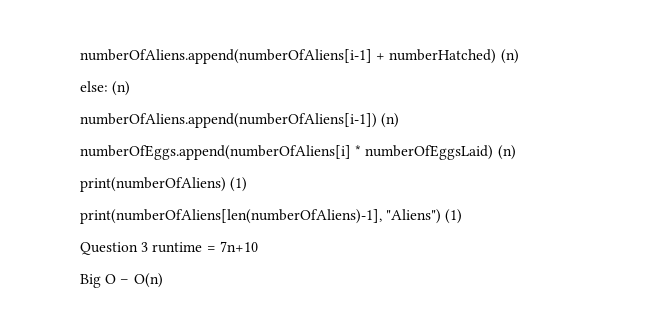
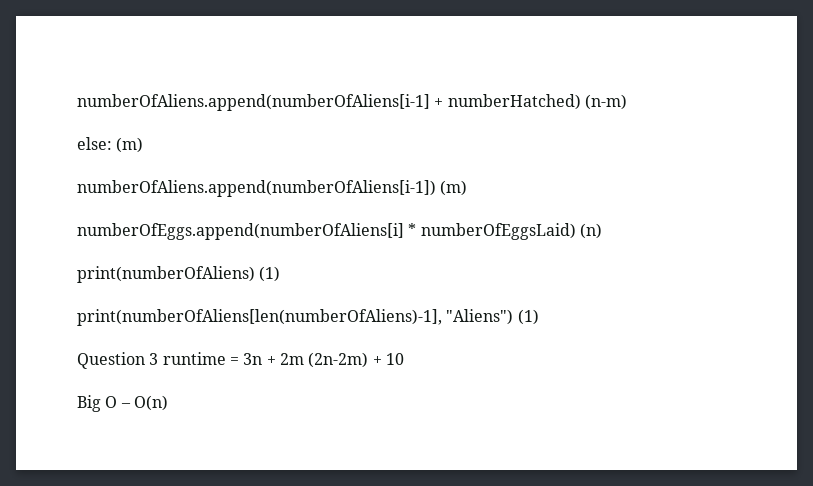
[500,49,519,64] (n) -> [584,94,627,110] (n-m)
[112,81,131,96] (n) -> [116,137,144,153] (m)
[381,113,400,128] (n) -> [440,180,468,196] (m)
[219,241,258,252] 7n+10 -> [243,352,404,368] 3n + 2m (2n-2m) + 10

